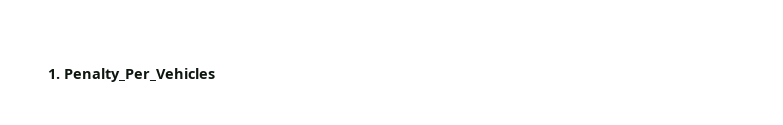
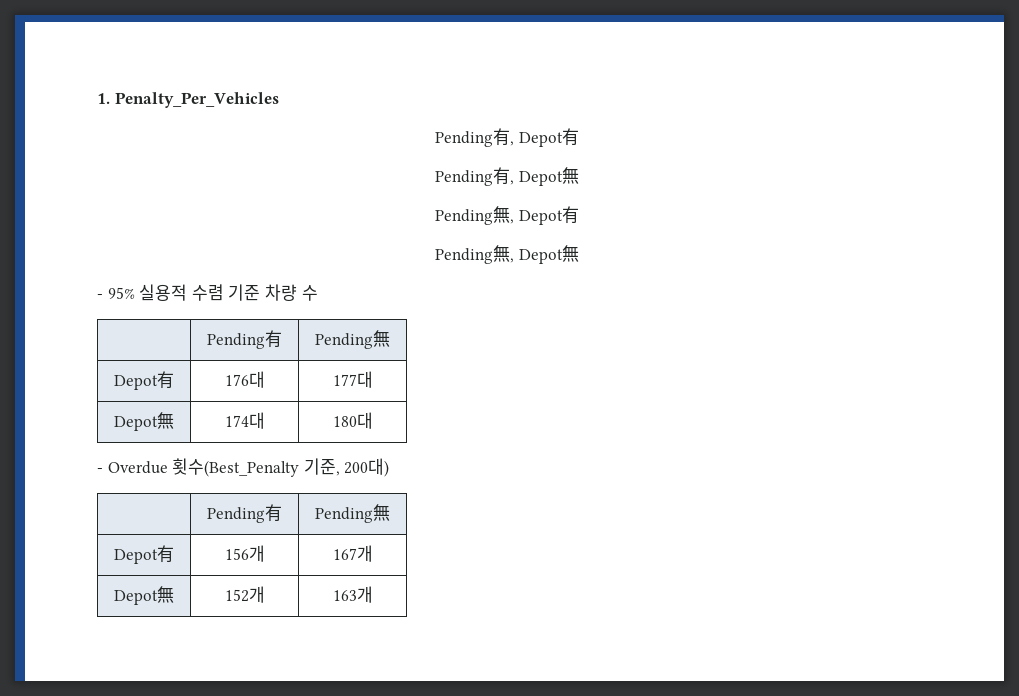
(215, 75) none -> [435,128,579,147] [435,167,579,186] [435,206,579,225] [435,245,579,264] [97,284,318,301] [207,330,282,349] [315,330,390,349] [114,371,174,390] [224,371,265,388] [332,371,373,388] [114,412,174,431] [224,412,265,429] [332,412,373,429] [97,458,390,477] [207,504,282,523] [315,504,390,523] [114,545,174,564] [224,545,265,562] [332,545,373,562] [114,586,174,605] [224,586,265,603] [332,586,373,603] // Pending有, Depot有 // Pending有, Depot無 // Pending無, Depot有 // Pending無, Depot無 // - 95% 실용적 수렴 기준 차량 수 // | Pending有 | Pending無 // Depot有 | 176대 | 177대 // Depot無 | 174대 | 180대 // - Overdue 횟수(Best_Penalty 기준, 200대) // | Pending有 | Pending無 // Depot有 | 156개 | 167개 // Depot無 | 152개 | 163개

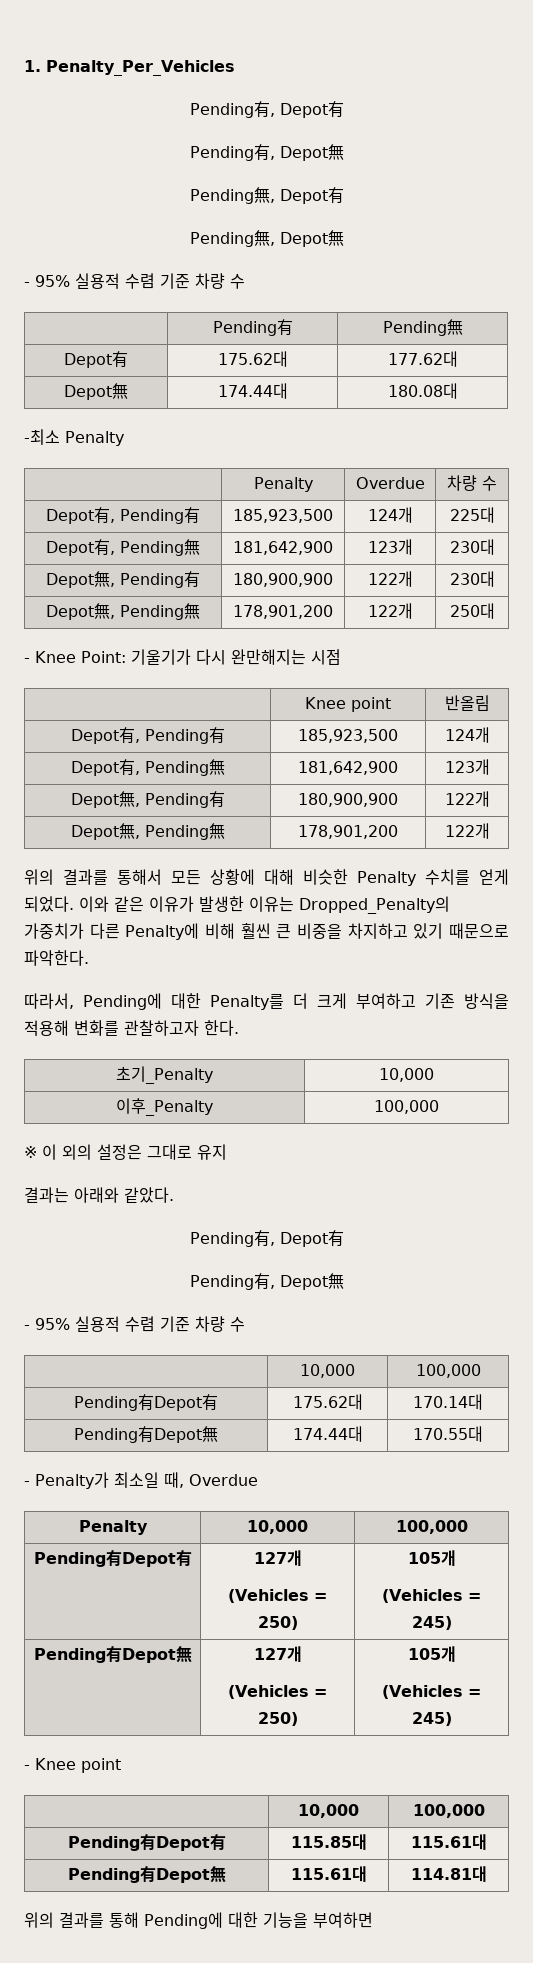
[224,371,265,388] [332,371,373,388] [114,412,174,431] [224,412,265,429] [332,412,373,429] [97,458,390,477] [207,504,282,523] [315,504,390,523] [114,545,174,564] [224,545,265,562] [332,545,373,562] [114,586,174,605] [224,586,265,603] [332,586,373,603] 176대 | 177대 // Depot無 | 174대 | 180대 // - Overdue 횟수(Best_Penalty 기준, 200대) // | Pending有 | Pending無 // Depot有 | 156개 | 167개 // Depot無 | 152개 | 163개 -> [217,351,288,367] [387,351,458,367] [64,383,128,400] [217,383,288,399] [387,383,458,399] [24,429,124,446] [253,477,313,492] [355,477,425,489] [447,475,497,491] [46,507,200,524] [233,509,333,523] [367,507,413,523] [449,507,495,523] [46,539,200,556] [233,541,333,555] [367,539,413,555] [449,539,495,555] [46,571,200,588] [233,573,333,587] [367,571,413,587] [449,571,495,587] [46,603,200,620] [233,605,333,619] [367,603,413,619] [449,603,495,619] [24,649,341,665] [305,697,391,712] [444,695,490,711] [70,727,225,744] [298,729,398,743] [444,727,490,743] [70,759,225,776] [298,761,398,775] [444,759,490,775] [70,791,225,808] [298,793,398,807] [444,791,490,807] [70,823,225,840] [298,825,398,839] [444,823,490,839] [24,869,509,886] [24,896,450,914] [24,923,510,940] [24,950,89,966] [24,993,509,1010] [24,1020,239,1036] [116,1066,213,1084] [379,1068,434,1082] [116,1098,213,1116] [374,1100,439,1114] [24,1144,227,1160] [24,1187,174,1203] [189,1230,344,1247] [189,1273,344,1290] [24,1316,245,1332] [300,1364,355,1378] [415,1364,481,1378] [74,1394,218,1411] [292,1394,363,1410] [413,1394,483,1410] [74,1426,218,1443] [292,1426,363,1442] [413,1426,483,1442] [24,1472,258,1489] [78,1520,148,1535] [247,1520,308,1534] [395,1520,468,1534] [33,1550,192,1567] [253,1550,302,1566] [228,1589,327,1603] [257,1616,298,1630] [407,1550,456,1566] [382,1589,481,1603] [411,1616,452,1630] [33,1646,192,1663] [253,1646,302,1662] [228,1685,327,1699] [257,1712,298,1726] [407,1646,456,1662] [382,1685,481,1699] [411,1712,452,1726] [24,1758,121,1773] [298,1804,359,1818] [412,1804,485,1818] [67,1834,226,1851] [290,1834,367,1850] [410,1834,487,1850] [67,1866,226,1883] [290,1866,367,1882] [410,1866,487,1882] [24,1912,373,1929] 175.62대 | 177.62대 // Depot無 | 174.44대 | 180.08대 // -최소 Penalty // | Penalty | Overdue | 차량 수 // Depot有, Pending有 | 185,923,500 | 124개 | 225대 // Depot有, Pending無 | 181,642,900 | 123개 | 230대 // Depot無, Pending有 | 180,900,900 | 122개 | 230대 // Depot無, Pending無 | 178,901,200 | 122개 | 250대 // - Knee Point: 기울기가 다시 완만해지는 시점 // | Knee point | 반올림 // Depot有, Pending有 | 185,923,500 | 124개 // Depot有, Pending無 | 181,642,900 | 123개 // Depot無, Pending有 | 180,900,900 | 122개 // Depot無, Pending無 | 178,901,200 | 122개 // 위의 결과를 통해서 모든 상황에 대해 비슷한 Penalty 수치를 얻게 되었다. 이와 같은 이유가 발생한 이유는 Dropped_Penalty의 가중치가 다른 Penalty에 비해 훨씬 큰 비중을 차지하고 있기 때문으로 파악한다. // 따라서, Pending에 대한 Penalty를 더 크게 부여하고 기존 방식을 적용해 변화를 관찰하고자 한다. // 초기_Penalty | 10,000 // 이후_Penalty | 100,000 // ※ 이 외의 설정은 그대로 유지 // 결과는 아래와 같았다. // Pending有, Depot有 // Pending有, Depot無 // - 95% 실용적 수렴 기준 차량 수 // | 10,000 | 100,000 // Pending有Depot有 | 175.62대 | 170.14대 // Pending有Depot無 | 174.44대 | 170.55대 // - Penalty가 최소일 때, Overdue // Penalty | 10,000 | 100,000 // Pending有Depot有 | 127개 // (Vehicles = 250) | 105개 // (Vehicles = 245) // Pending有Depot無 | 127개 // (Vehicles = 250) | 105개 // (Vehicles = 245) // - Knee point // | 10,000 | 100,000 // Pending有Depot有 | 115.85대 | 115.61대 // Pending有Depot無 | 115.61대 | 114.81대 // 위의 결과를 통해 Pending에 대한 기능을 부여하면

